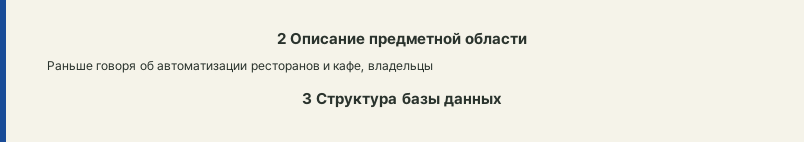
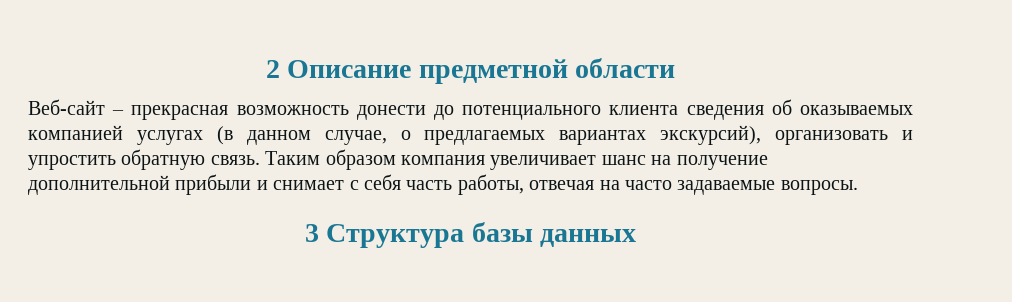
[47,60,433,73] Раньше говоря об автоматизации ресторанов и кафе, владельцы -> [28,99,914,120] [28,125,913,145] [28,149,768,170] [28,174,858,195] Веб-сайт – прекрасная возможность донести до потенциального клиента сведения об оказываемых компанией услугах (в данном случае, о предлагаемых вариантах экскурсий), организовать и упростить обратную связь. Таким образом компания увеличивает шанс на получение дополнительной прибыли и снимает с себя часть работы, отвечая на часто задаваемые вопросы.

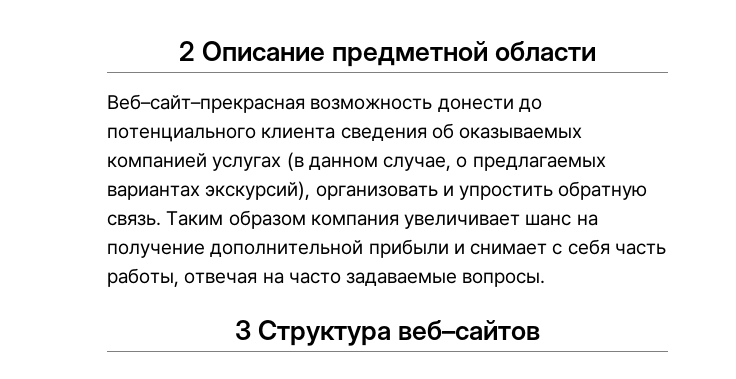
[28,99,229,120] Веб-сайт – прекрасная -> [107,94,305,113] Веб–сайт–прекрасная
[471,222,637,247] базы данных -> [398,320,541,340] веб–сайтов

